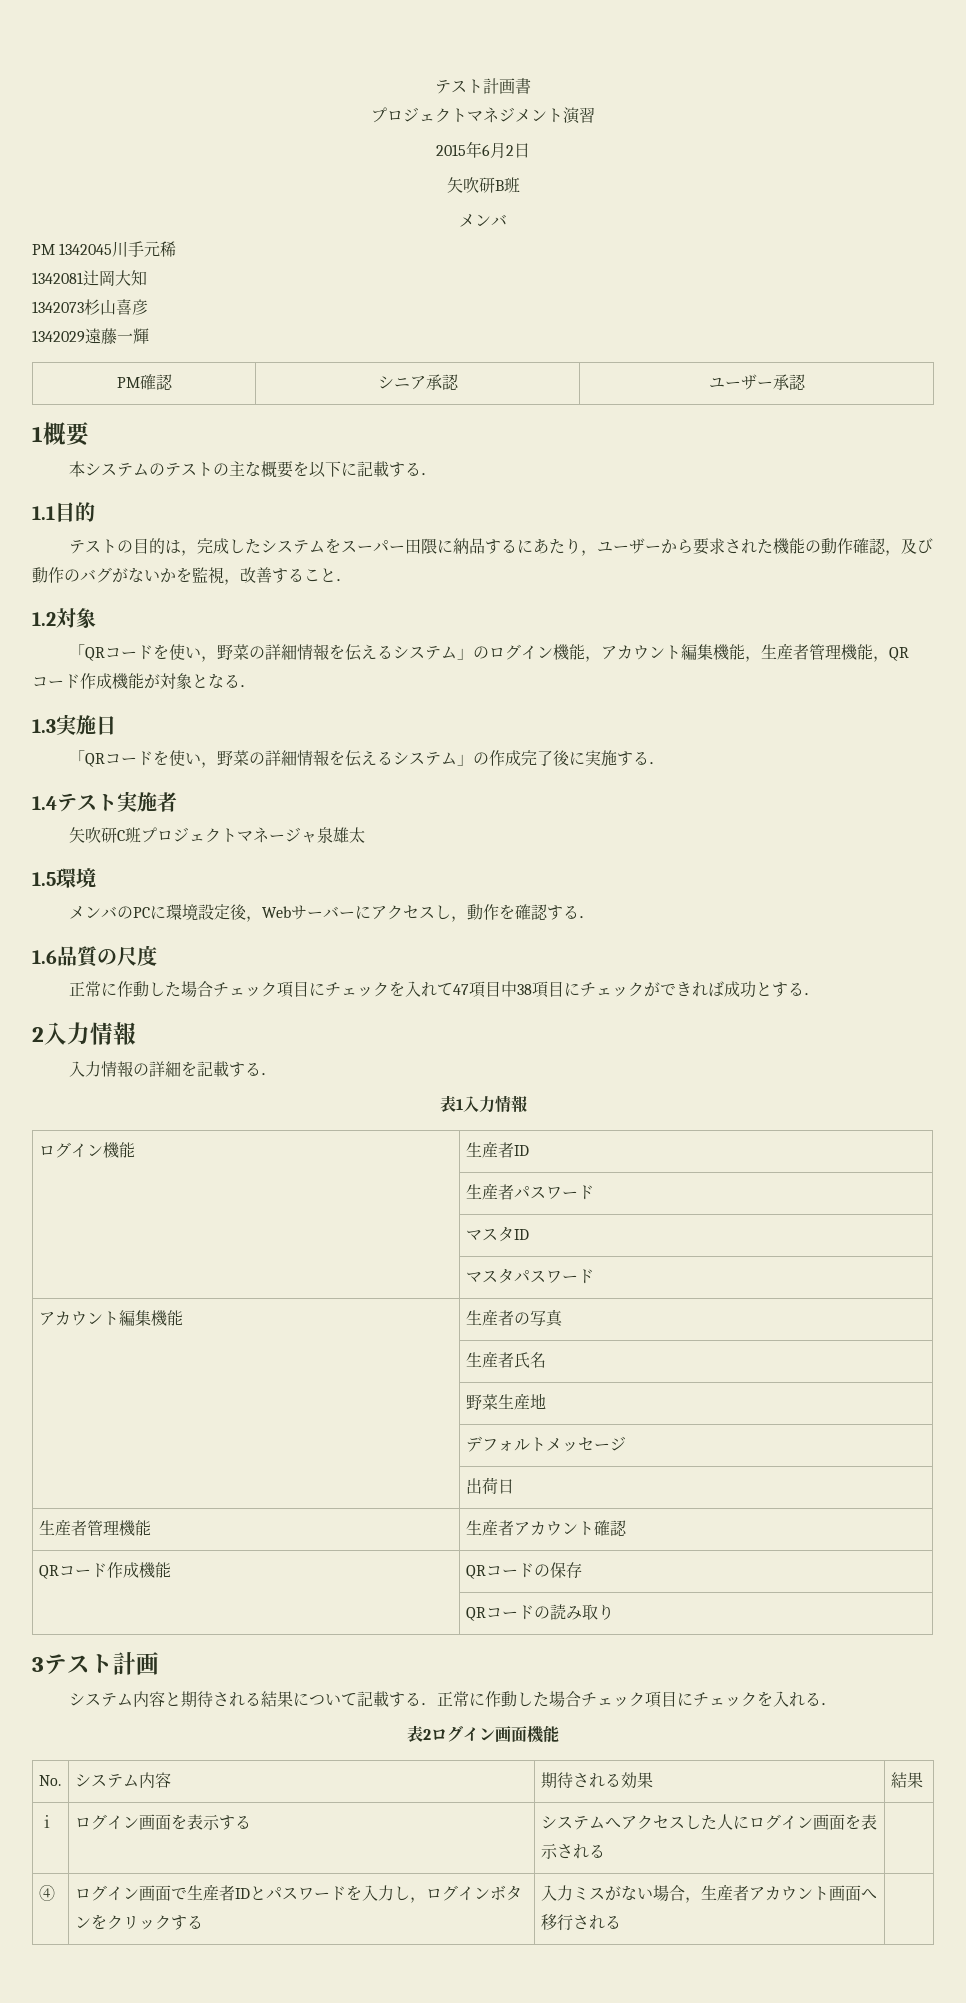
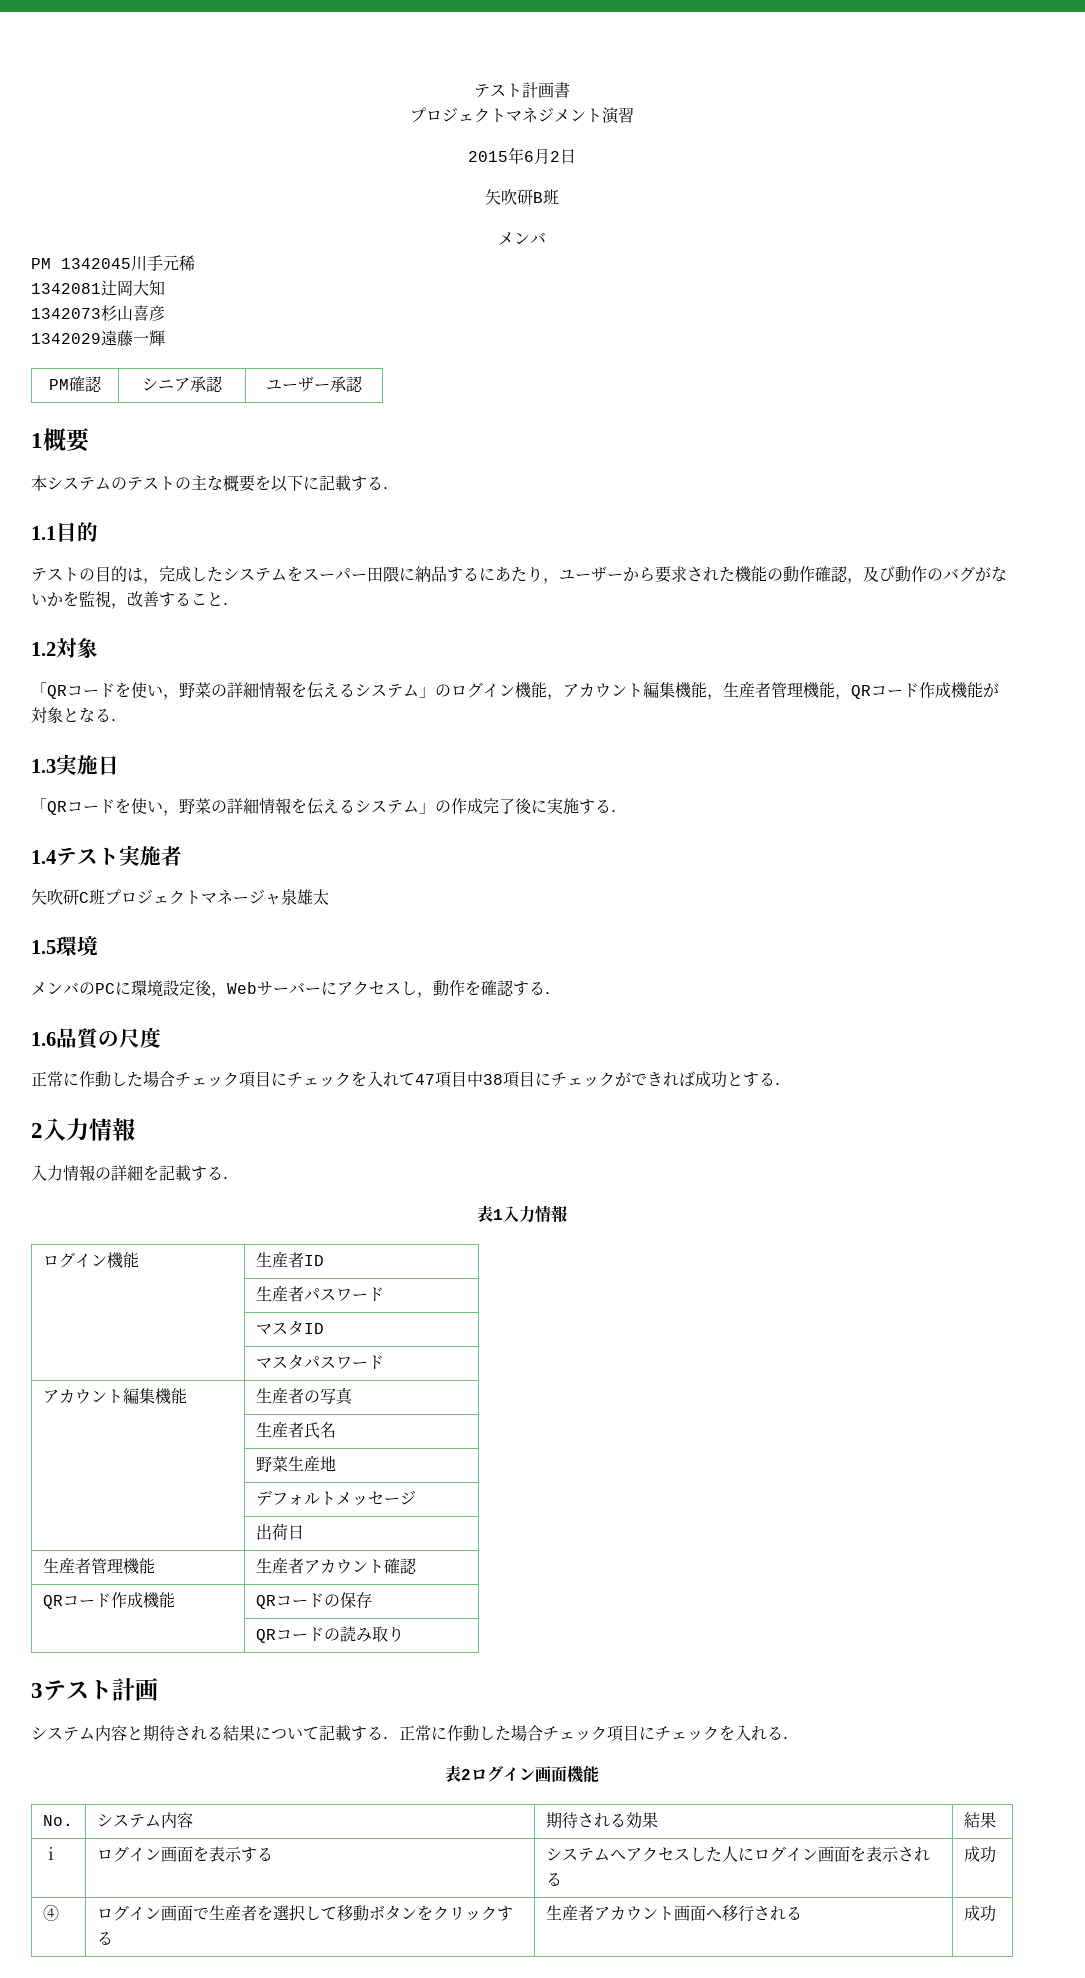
(605, 1851) none -> [963,1846,996,1863] 成功
[234,1885,490,1903] IDとパスワードを入力し，ログイン -> [256,1905,369,1921] を選択して移動
[540,1885,701,1903] 入力ミスがない場合， -> (113, 1938) none
(621, 1922) none -> [963,1905,996,1922] 成功

